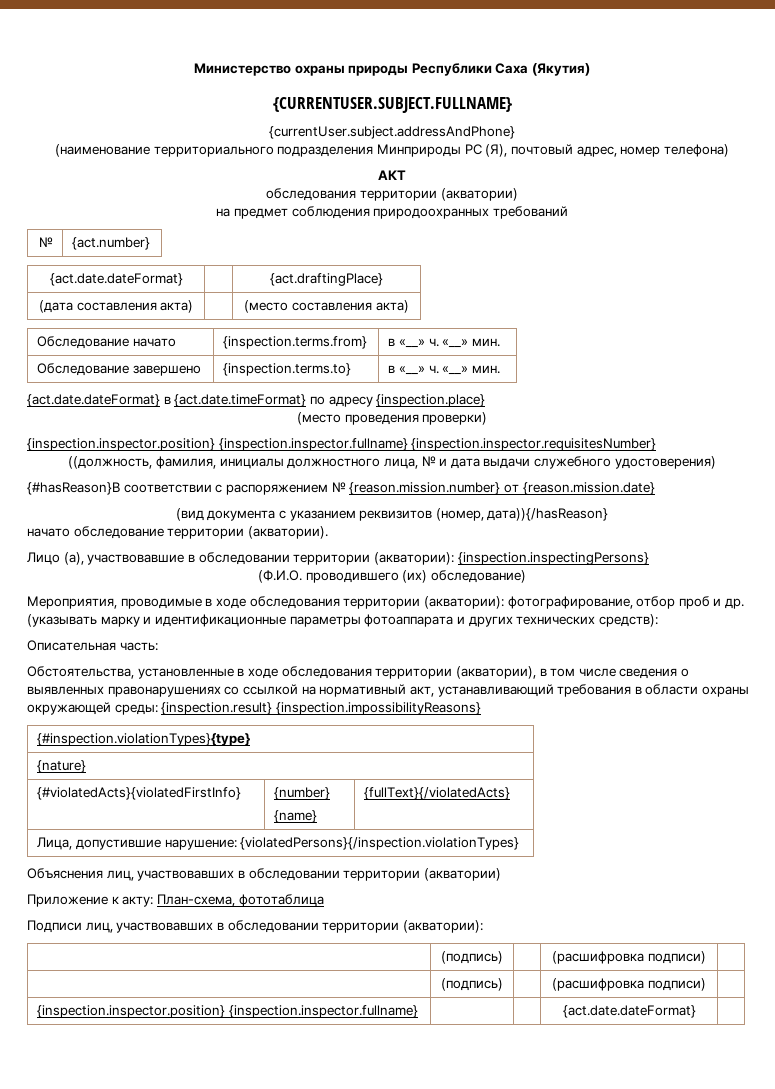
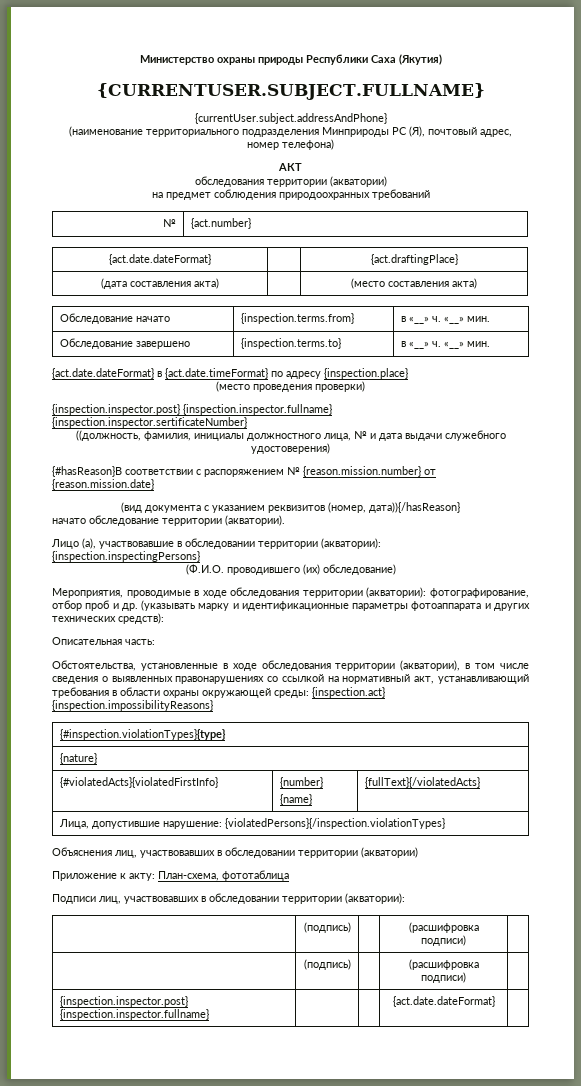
[27,438,657,451] {inspection.inspector.position} {inspection.inspector.fullname} {inspection.inspector.requisitesNumber} -> [52,404,332,415] [52,417,247,428] {inspection.inspector.post} {inspection.inspector.fullname} {inspection.inspector.sertificateNumber}
[161,702,273,715] {inspection.result} -> [312,687,385,698] {inspection.act}
[37,1005,226,1018] {inspection.inspector.position} -> [59,996,188,1007] {inspection.inspector.post}

